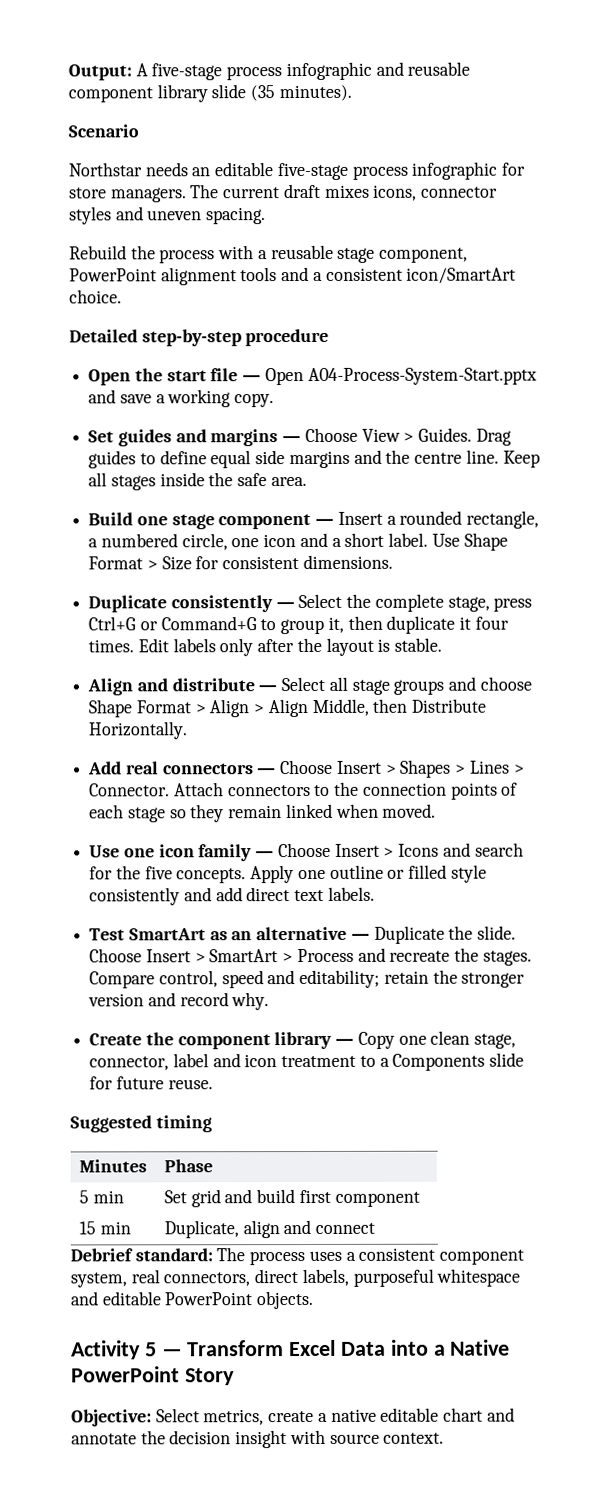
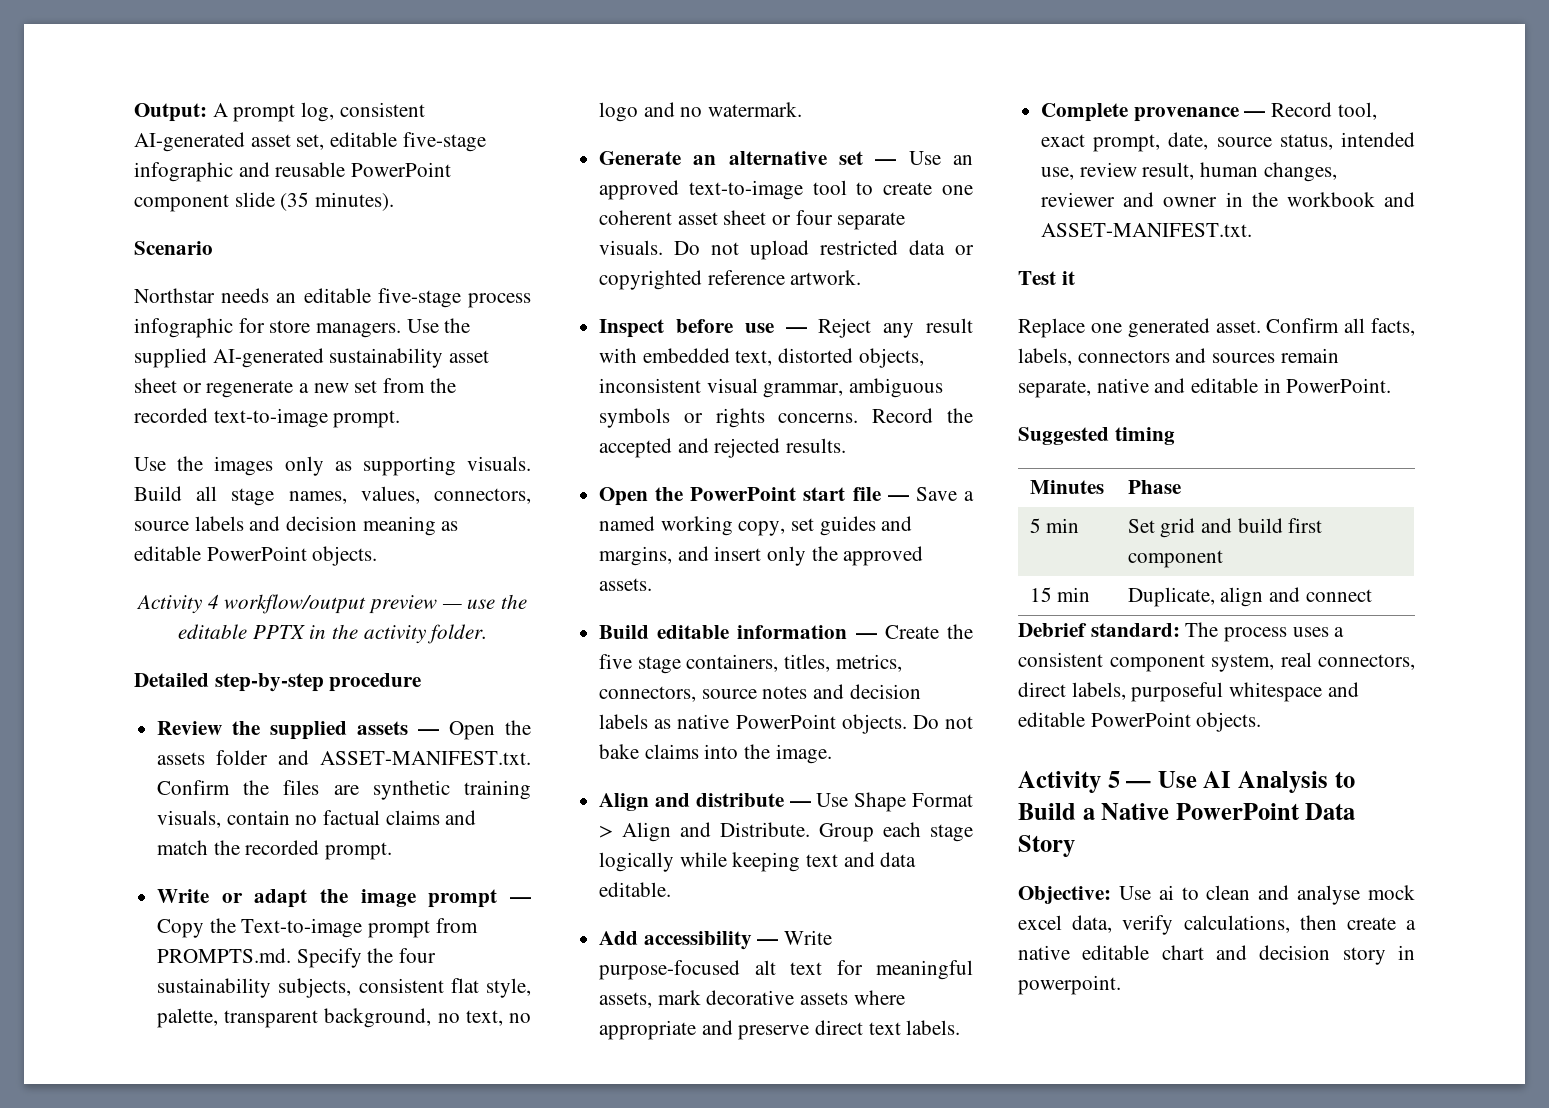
[151,63,283,81] five-stage process -> [233,102,425,122] [134,132,486,152] prompt log, consistent AI-generated asset set, editable five-stage
[68,84,208,103] component library -> [351,162,452,177] [134,194,229,212] PowerPoint component
[190,183,499,201] [69,206,267,225] [69,244,469,264] [69,266,517,286] [69,289,122,304] [69,328,330,347] [88,367,537,386] [88,389,275,408] [88,427,512,447] [88,449,540,469] [88,472,307,491] [88,510,540,530] [88,532,508,551] [88,554,393,571] [88,593,533,613] [88,615,509,635] [88,637,443,657] [87,676,532,696] [88,698,487,718] [88,721,188,740] [88,759,525,778] [89,781,519,800] [89,803,437,823] [89,842,524,862] [89,864,487,884] [89,886,375,906] [89,925,517,944] [89,947,532,966] [89,969,526,989] [88,992,270,1011] [89,1030,517,1050] [89,1052,525,1071] [89,1076,213,1090] The current draft mixes icons, connector styles and uneven spacing. // Rebuild the process with a reusable stage component, PowerPoint alignment tools and a consistent icon/SmartArt choice. // Detailed step-by-step procedure // Open the start file — Open A04-Process-System-Start.pptx and save a working copy. // Set guides and margins — Choose View > Guides. Drag guides to define equal side margins and the centre line. Keep all stages inside the safe area. // Build one stage component — Insert a rounded rectangle, a numbered circle, one icon and a short label. Use Shape Format > Size for consistent dimensions. // Duplicate consistently — Select the complete stage, press Ctrl+G or Command+G to group it, then duplicate it four times. Edit labels only after the layout is stable. // Align and distribute — Select all stage groups and choose Shape Format > Align > Align Middle, then Distribute Horizontally. // Add real connectors — Choose Insert > Shapes > Lines > Connector. Attach connectors to the connection points of each stage so they remain linked when moved. // Use one icon family — Choose Insert > Icons and search for the five concepts. Apply one outline or filled style consistently and add direct text labels. // Test SmartArt as an alternative — Duplicate the slide. Choose Insert > SmartArt > Process and recreate the stages. Compare control, speed and editability; retain the stronger version and record why. // Create the component library — Copy one clean stage, connector, label and icon treatment to a Components slide for future reuse. -> [406,318,471,333] [134,348,490,368] [134,378,456,398] [134,408,401,428] [134,456,531,476] [134,486,531,506] [134,516,459,536] [134,546,378,566] [135,594,528,614] [177,624,488,644] [134,673,422,692] [157,720,531,740] [157,750,531,765] [157,780,531,800] [157,810,477,828] [157,840,393,860] [157,889,531,908] [157,918,478,938] [157,948,437,968] [157,978,531,998] [157,1008,531,1028] [599,102,803,122] [599,151,973,165] [599,180,973,200] [599,210,906,230] [599,240,974,260] [599,270,862,290] [599,318,973,338] [599,348,924,368] [599,378,944,398] [599,408,973,428] [599,438,847,458] [599,487,974,506] [599,516,913,536] [599,546,924,566] [599,578,653,591] [599,624,973,639] [599,654,902,674] [599,684,921,702] [599,714,973,734] [599,744,832,764] [599,792,973,812] [599,822,973,842] [599,852,917,872] [599,882,672,897] [599,930,833,950] [599,960,973,980] [599,990,905,1008] [599,1020,961,1040] [1041,102,1377,122] [1041,132,1415,152] [1041,162,1337,182] [1041,192,1415,207] [1041,223,1253,237] [1018,271,1075,285] [1018,318,1415,338] [1018,348,1339,366] [1018,378,1392,398] Use the supplied AI-generated sustainability asset sheet or regenerate a new set from the recorded text-to-image prompt. // Use the images only as supporting visuals. Build all stage names, values, connectors, source labels and decision meaning as editable PowerPoint objects. // Activity 4 workflow/output preview — use the editable PPTX in the activity folder. // Detailed step-by-step procedure // Review the supplied assets — Open the assets folder and ASSET-MANIFEST.txt. Confirm the files are synthetic training visuals, contain no factual claims and match the recorded prompt. // Write or adapt the image prompt — Copy the Text-to-image prompt from PROMPTS.md. Specify the four sustainability subjects, consistent flat style, palette, transparent background, no text, no logo and no watermark. // Generate an alternative set — Use an approved text-to-image tool to create one coherent asset sheet or four separate visuals. Do not upload restricted data or copyrighted reference artwork. // Inspect before use — Reject any result with embedded text, distorted objects, inconsistent visual grammar, ambiguous symbols or rights concerns. Record the accepted and rejected results. // Open the PowerPoint start file — Save a named working copy, set guides and margins, and insert only the approved assets. // Build editable information — Create the five stage containers, titles, metrics, connectors, source notes and decision labels as native PowerPoint objects. Do not bake claims into the image. // Align and distribute — Use Shape Format > Align and Distribute. Group each stage logically while keeping text and data editable. // Add accessibility — Write purpose-focused alt text for meaningful assets, mark decorative assets where appropriate and preserve direct text labels. // Complete provenance — Record tool, exact prompt, date, source status, intended use, review result, human changes, reviewer and owner in the workbook and ASSET-MANIFEST.txt. // Test it // Replace one generated asset. Confirm all facts, labels, connectors and sources remain separate, native and editable in PowerPoint.
[187,1339,429,1357] Transform Excel Data into -> [1157,771,1355,793] [1018,803,1076,820] Use AI Analysis to Build
(180, 1374) none -> [1305,803,1356,820] Data
[155,1408,265,1426] Select metrics, -> [1118,885,1415,905] [1018,915,1337,935] Use ai to clean and analyse mock excel data, verify calculations, then
[71,1429,445,1449] annotate the decision insight with source context. -> [1259,945,1415,965] [1018,975,1121,995] decision story in powerpoint.

